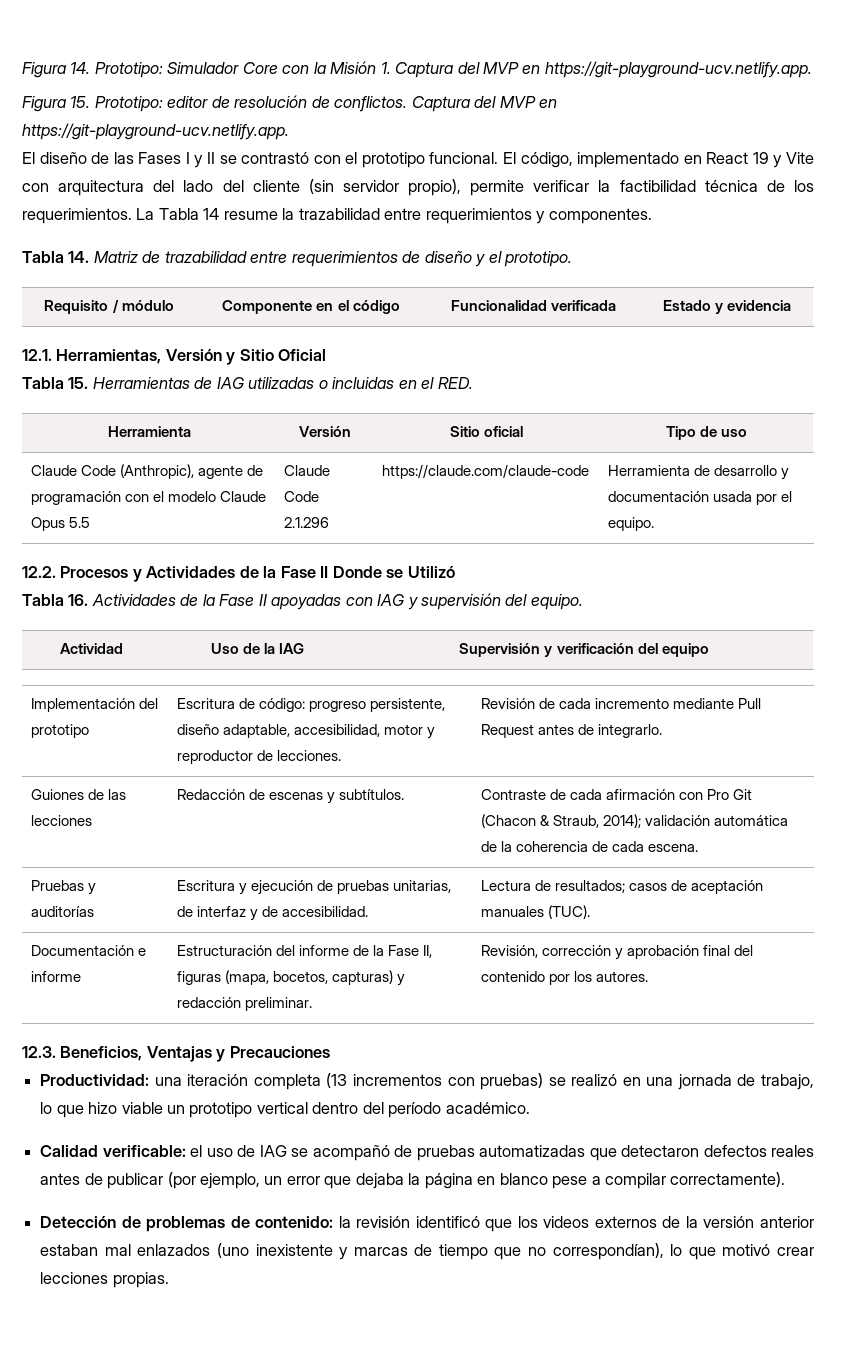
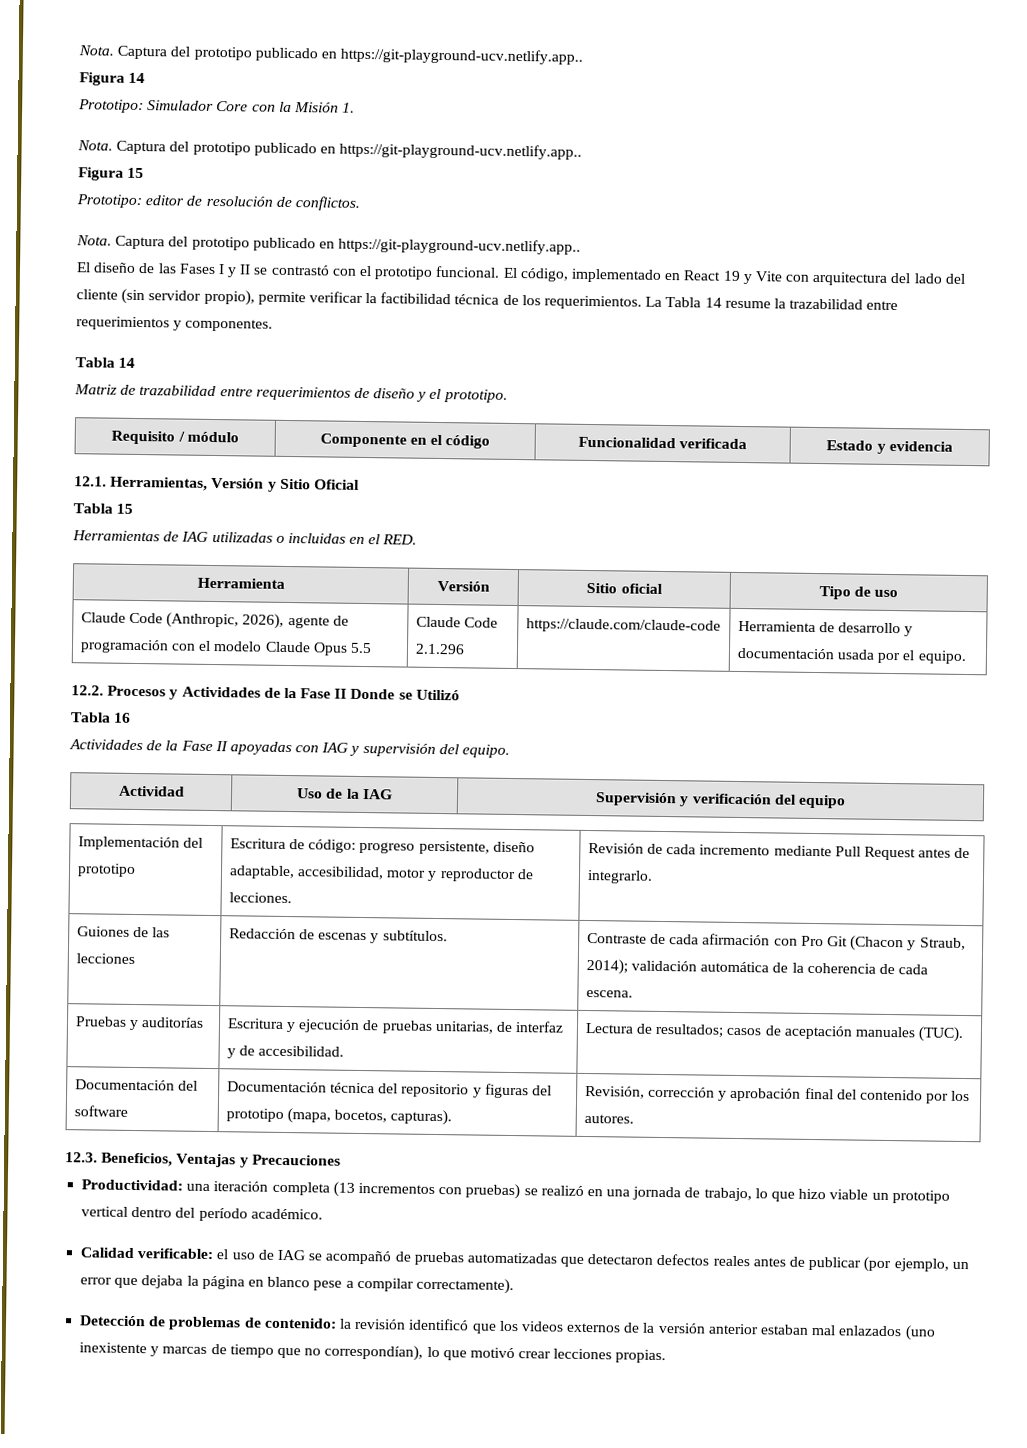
[22,62,91,78] Figura 14. -> [78,45,584,65] [79,72,146,86] Nota. Captura del prototipo publicado en https://git-playground-ucv.netlify.app.. // Figura 14 //
[395,61,812,78] [22,96,91,112] Captura del MVP en https://git-playground-ucv.netlify.app. // Figura 15. -> [77,140,583,160] [78,167,145,181] // Nota. Captura del prototipo publicado en https://git-playground-ucv.netlify.app.. // Figura 15 //
[411,96,558,112] [22,123,289,140] Captura del MVP en https://git-playground-ucv.netlify.app. -> [76,235,582,255] // Nota. Captura del prototipo publicado en https://git-playground-ucv.netlify.app..
[68,251,90,263] 14. -> [118,357,136,368] 14 //
[68,377,89,389] 15. -> [116,503,134,514] 15 //
[120,464,195,479] (Anthropic), -> [166,612,285,629] (Anthropic, 2026),
[68,594,89,606] 16. -> [113,712,132,723] 16 //
[540,815,551,826] & -> [907,940,917,951] y
[138,948,147,956] [31,971,82,982] [177,945,433,958] [177,970,406,986] [177,997,313,1011] e informe | Estructuración del informe de la Fase II, figuras (mapa, bocetos, capturas) y redacción preliminar. -> [178,1080,199,1091] [73,1105,128,1117] [226,1081,552,1099] [225,1108,453,1126] del software | Documentación técnica del repositorio y figuras del prototipo (mapa, bocetos, capturas).

